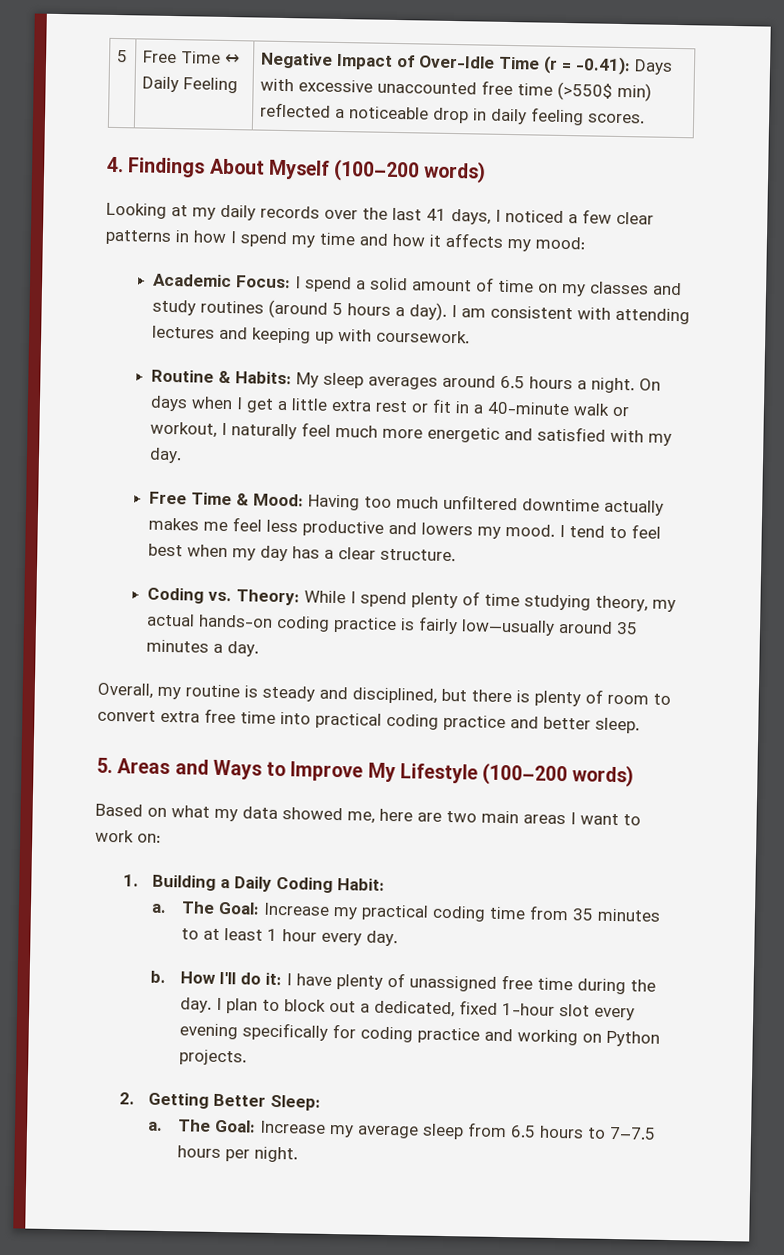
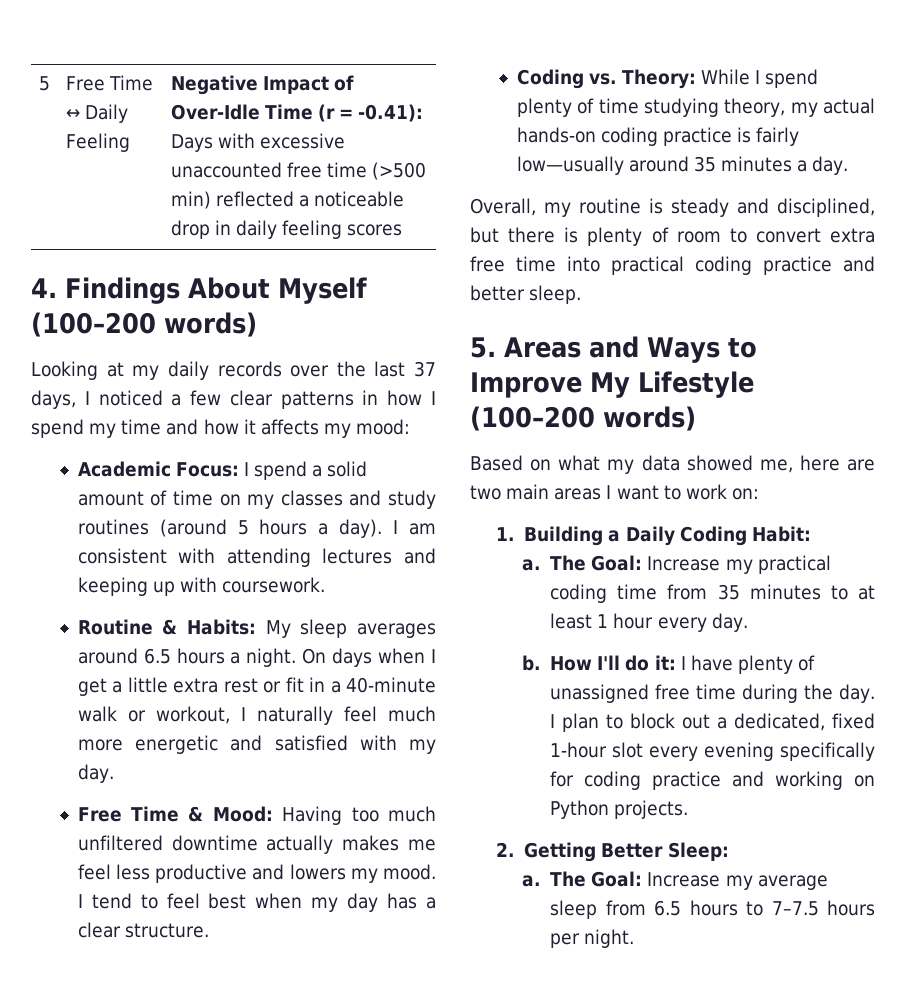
[556,81,613,101] (>550$ -> [372,162,427,180] (>500
[587,113,645,124] scores. -> [347,224,403,236] scores
[426,208,447,221] 41 -> [414,361,436,377] 37

